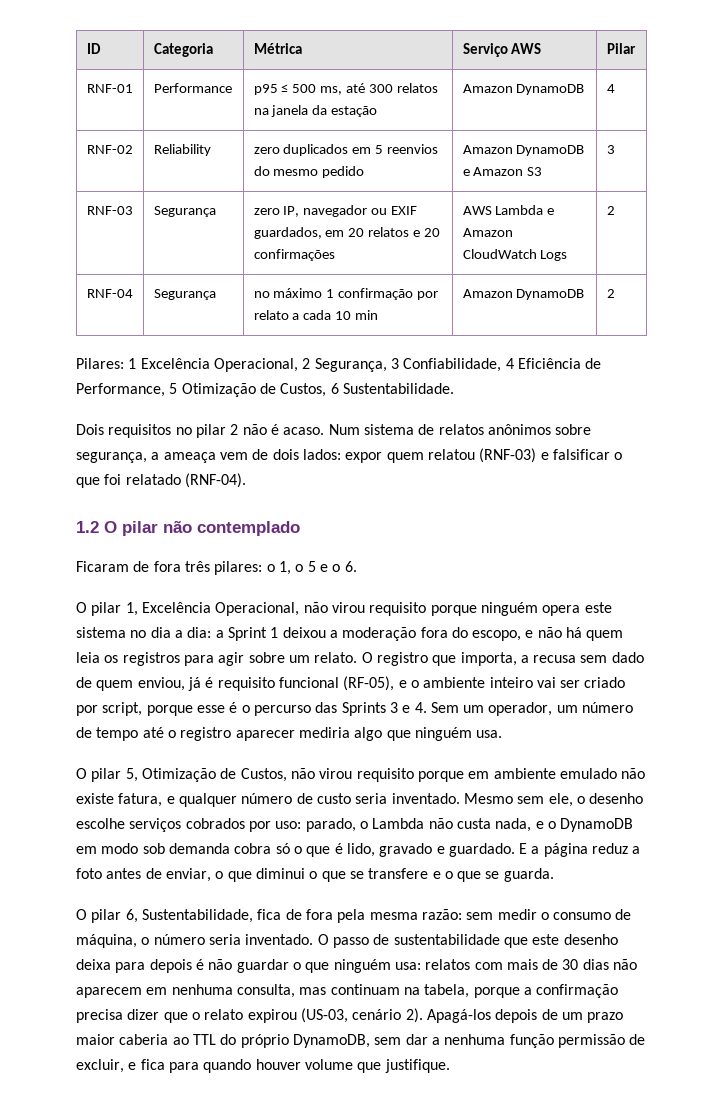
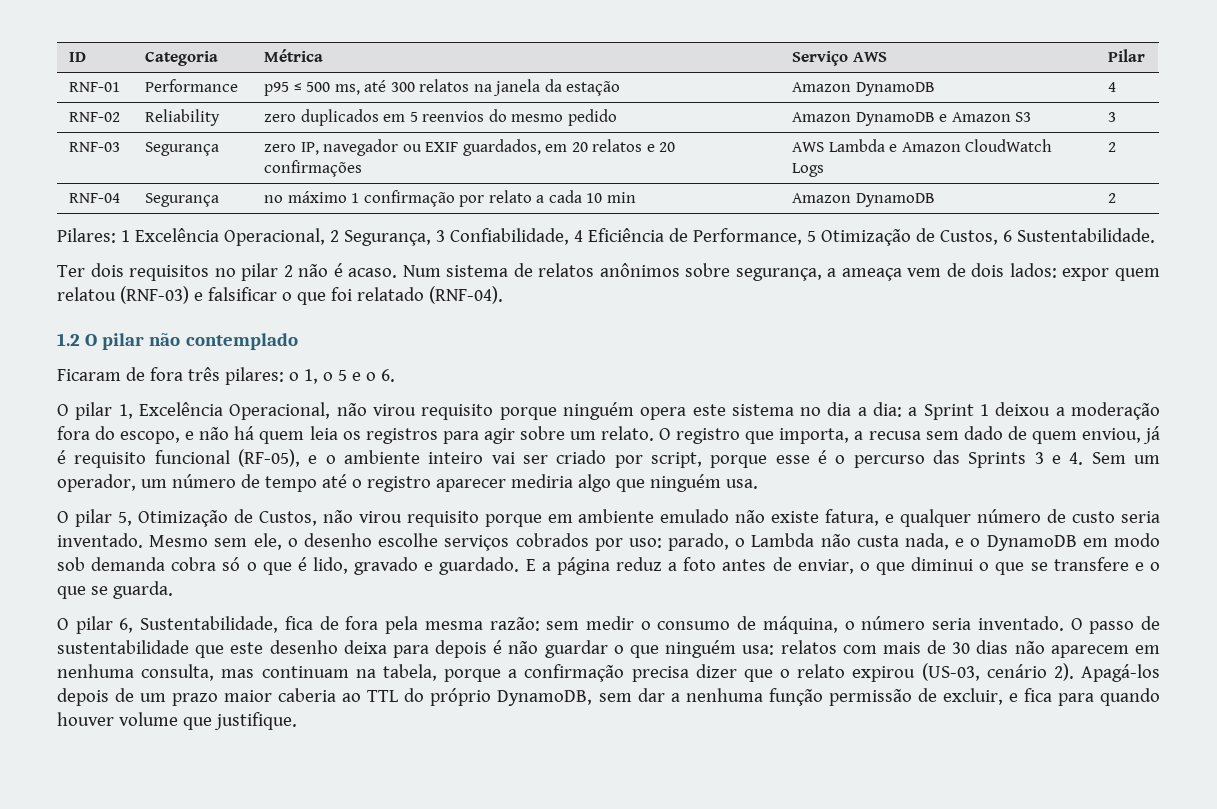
[76,424,104,435] Dois -> [57,263,124,277] Ter dois

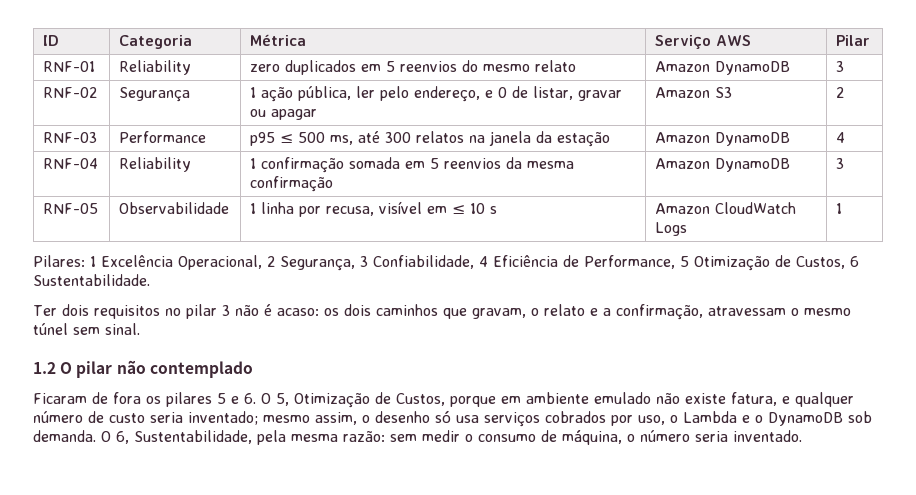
(121, 87) none -> [119,60,192,75] [250,60,577,75] [655,61,791,75] [836,61,845,72] [43,87,98,98] [119,87,191,102] [250,86,623,102] [250,109,318,120] [655,87,733,98] [836,87,845,98] [43,132,98,143] | Reliability | zero duplicados em 5 reenvios do mesmo relato | Amazon DynamoDB | 3 // RNF-02 | Segurança | 1 ação pública, ler pelo endereço, e 0 de listar, gravar ou apagar | Amazon S3 | 2 // RNF-03
[69,112,121,122] [145,109,221,126] [264,109,617,126] [792,112,1032,126] [1108,112,1117,122] [69,142,121,152] [145,142,220,156] [264,139,676,156] [264,160,363,177] [792,139,1053,152] [792,163,825,177] [1108,142,1117,152] [69,193,121,203] [145,193,220,207] [264,190,636,207] [792,193,935,207] [1108,193,1117,203] RNF-02 | Reliability | zero duplicados em 5 reenvios do mesmo pedido | Amazon DynamoDB e Amazon S3 | 3 // RNF-03 | Segurança | zero IP, navegador ou EXIF guardados, em 20 relatos e 20 confirmações | AWS Lambda e Amazon CloudWatch Logs | 2 // RNF-04 | Segurança | no máximo 1 confirmação por relato a cada 10 min | Amazon DynamoDB | 2 -> [43,158,99,169] [119,157,192,172] [250,157,575,173] [250,176,334,192] [655,158,791,172] [836,158,845,169] [43,203,99,214] [119,202,230,214] [250,201,498,217] [655,202,797,214] [655,222,688,236] [836,203,843,214] RNF-04 | Reliability | 1 confirmação somada em 5 reenvios da mesma confirmação | Amazon DynamoDB | 3 // RNF-05 | Observabilidade | 1 linha por recusa, visível em ≤ 10 s | Amazon CloudWatch Logs | 1
[283,265,293,277] 2 -> [221,305,230,316] 3
[348,263,1160,281] [57,286,503,305] acaso. Num sistema de relatos anônimos sobre segurança, a ameaça vem de dois lados: expor quem relatou (RNF-03) e falsificar o que foi relatado (RNF-04). -> [276,304,851,320] [33,323,140,335] acaso: os dois caminhos que gravam, o relato e a confirmação, atravessam o mesmo túnel sem sinal.
[187,367,333,385] três pilares: o 1, o -> [146,392,212,407] os pilares
[365,372,376,381] o -> (239, 400) none
[57,402,1161,420] [57,426,1161,444] [57,449,1161,468] [57,474,758,492] [57,509,112,527] // O pilar 1, Excelência Operacional, não virou requisito porque ninguém opera este sistema no dia a dia: a Sprint 1 deixou a moderação fora do escopo, e não há quem leia os registros para agir sobre um relato. O registro que importa, a recusa sem dado de quem enviou, já é requisito funcional (RF-05), e o ambiente inteiro vai ser criado por script, porque esse é o percurso das Sprints 3 e 4. Sem um operador, um número de tempo até o registro aparecer mediria algo que ninguém usa. // O pilar -> [261,393,271,404] O
[322,510,479,527] não virou requisito -> (445, 399) none
[57,533,1160,551] [57,557,1160,575] [57,581,173,599] [57,616,379,634] inventado. Mesmo sem ele, o desenho escolhe serviços cobrados por uso: parado, o Lambda não custa nada, e o DynamoDB em modo sob demanda cobra só o que é lido, gravado e guardado. E a página reduz a foto antes de enviar, o que diminui o que se transfere e o que se guarda. // O pilar 6, Sustentabilidade, fica de fora -> [188,410,872,427] [33,430,252,444] inventado; mesmo assim, o desenho só usa serviços cobrados por uso, o Lambda e o DynamoDB sob demanda. O 6, Sustentabilidade,
[1070,616,1161,634] [57,640,1160,658] [57,663,1160,682] [57,688,1160,706] [57,712,297,730] O passo de sustentabilidade que este desenho deixa para depois é não guardar o que ninguém usa: relatos com mais de 30 dias não aparecem em nenhuma consulta, mas continuam na tabela, porque a confirmação precisa dizer que o relato expirou (US-03, cenário 2). Apagá-los depois de um prazo maior caberia ao TTL do próprio DynamoDB, sem dar a nenhuma função permissão de excluir, e fica para quando houver volume que justifique. -> (802, 436) none

